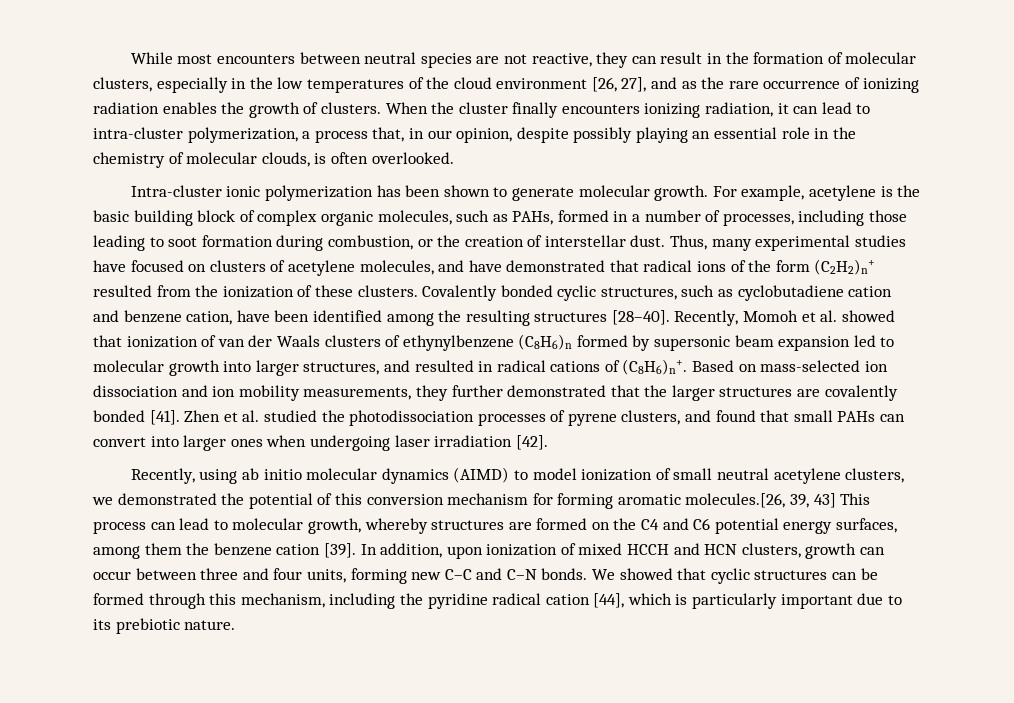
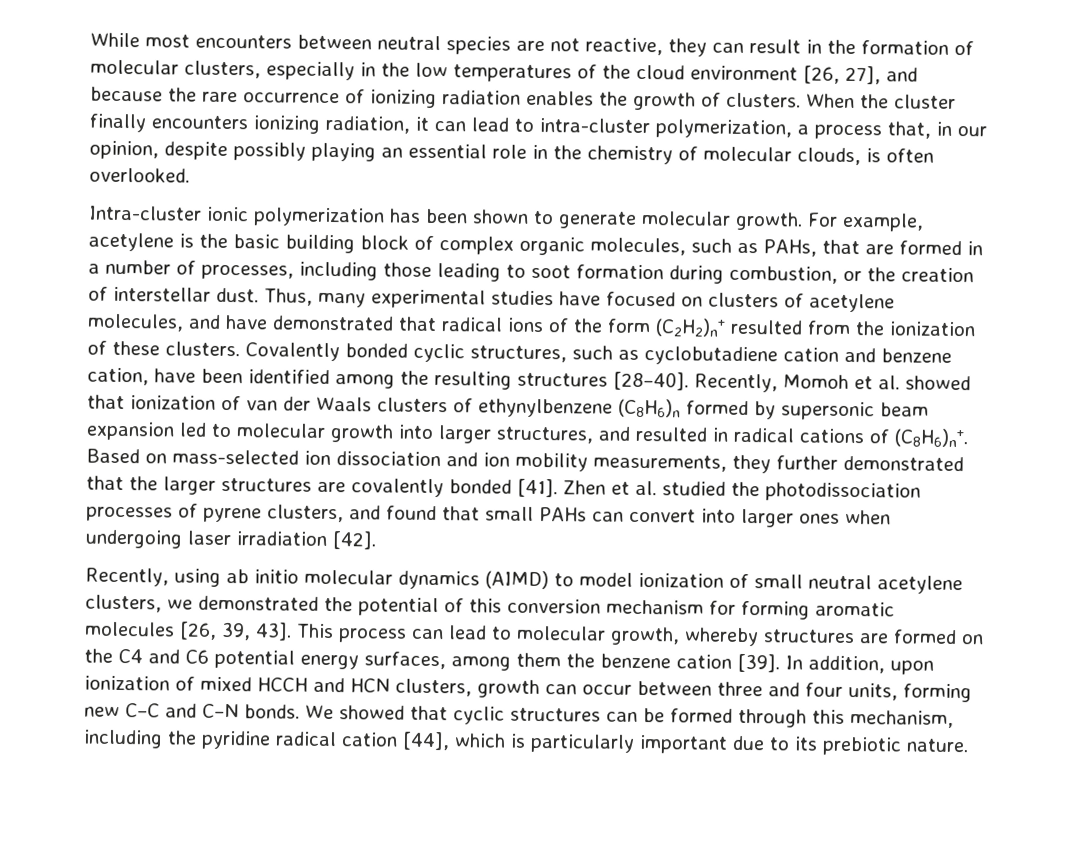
[681,81,697,89] as -> [90,86,163,102] because
(554, 218) none -> [821,239,894,255] that are
[685,493,836,508] molecules.[26, 39, 43] -> [84,621,292,641] molecules [26, 39, 43].

